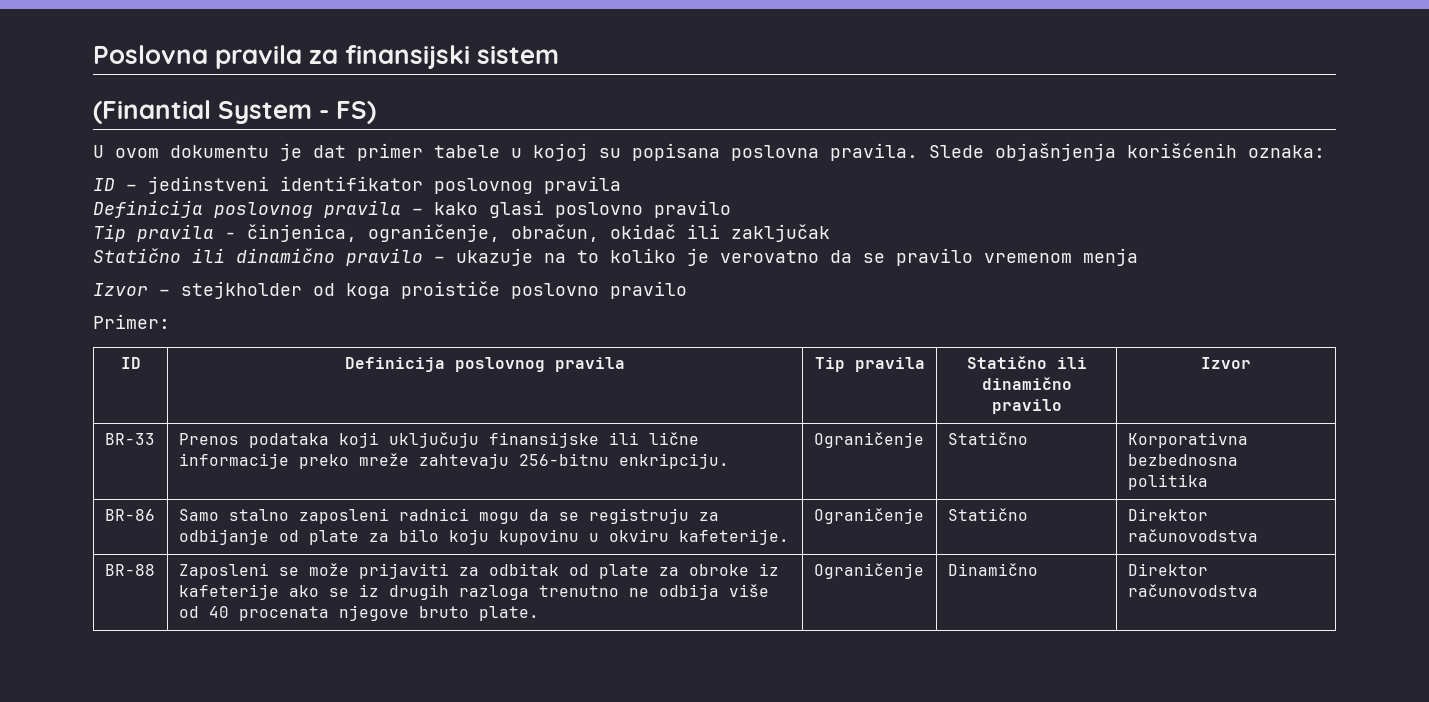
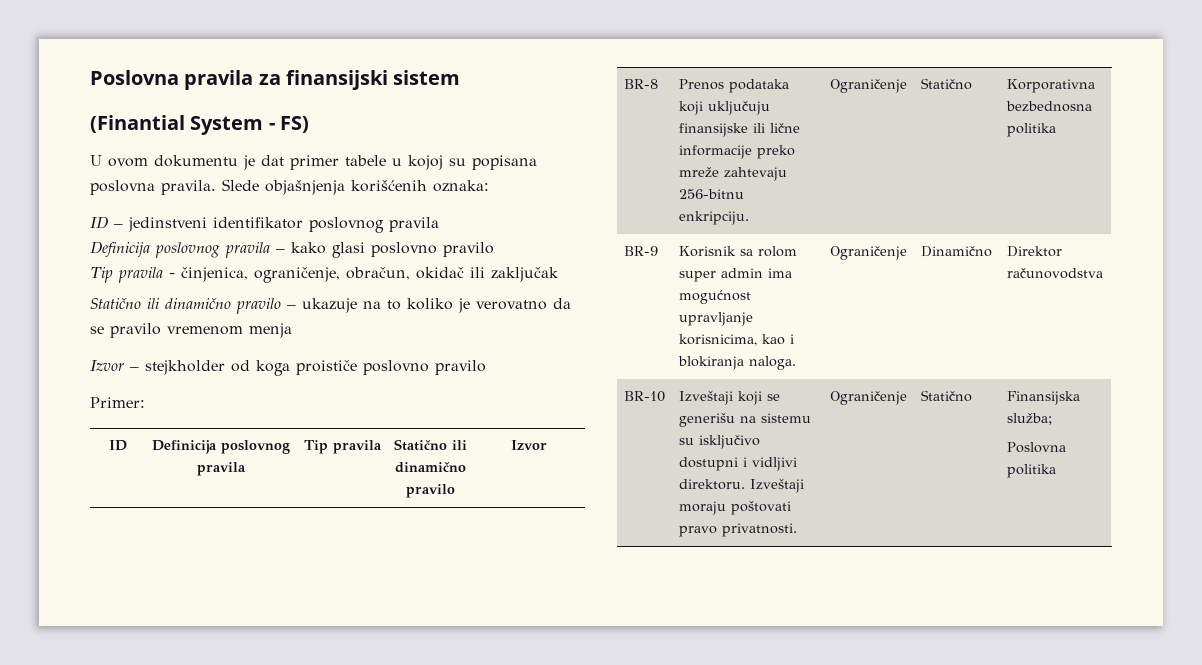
[104,433,155,445] BR-33 -> [623,79,658,89] BR-8
[104,509,155,521] [178,508,719,524] [178,529,789,545] [813,508,924,524] [947,508,1028,521] [1127,508,1208,521] [1127,529,1258,542] [104,564,155,576] [178,563,779,579] [178,584,769,600] [178,605,539,621] [813,563,924,579] [947,563,1038,576] [1127,563,1208,576] [1127,584,1258,597] BR-86 | Samo stalno zaposleni radnici mogu da se registruju za odbijanje od plate za bilo koju kupovinu u okviru kafeterije. | Ograničenje | Statično | Direktor računovodstva // BR-88 | Zaposleni se može prijaviti za odbitak od plate za obroke iz kafeterije ako se iz drugih razloga trenutno ne odbija više od 40 procenata njegove bruto plate. | Ograničenje | Dinamično | Direktor računovodstva -> [623,246,658,256] [678,246,797,257] [678,268,792,282] [678,290,751,304] [678,312,753,326] [678,334,794,346] [677,356,796,370] [829,246,907,260] [920,246,992,257] [1006,246,1062,257] [1006,268,1103,279] [623,391,665,402] [678,390,780,405] [678,412,811,427] [678,435,760,449] [678,457,797,471] [678,478,804,493] [678,500,791,515] [678,523,797,537] [829,391,907,405] [920,390,972,402] [1006,391,1080,405] [1006,413,1052,425] [1006,442,1066,453] [1006,464,1056,478] BR-9 | Korisnik sa rolom super admin ima mogućnost upravljanje korisnicima, kao i blokiranja naloga. | Ograničenje | Dinamično | Direktor računovodstva // BR-10 | Izveštaji koji se generišu na sistemu su isključivo dostupni i vidljivi direktoru. Izveštaji moraju poštovati pravo privatnosti. | Ograničenje | Statično | Finansijska služba; // Poslovna politika

